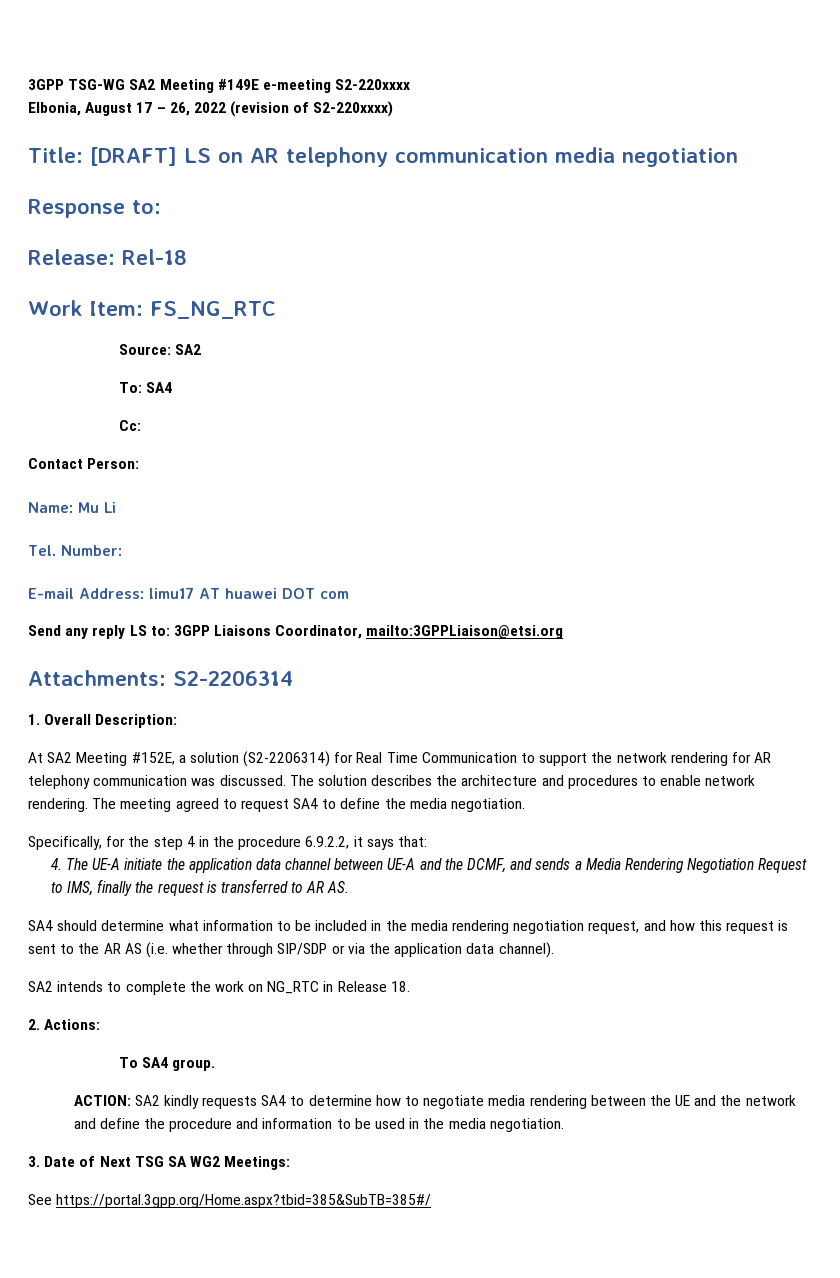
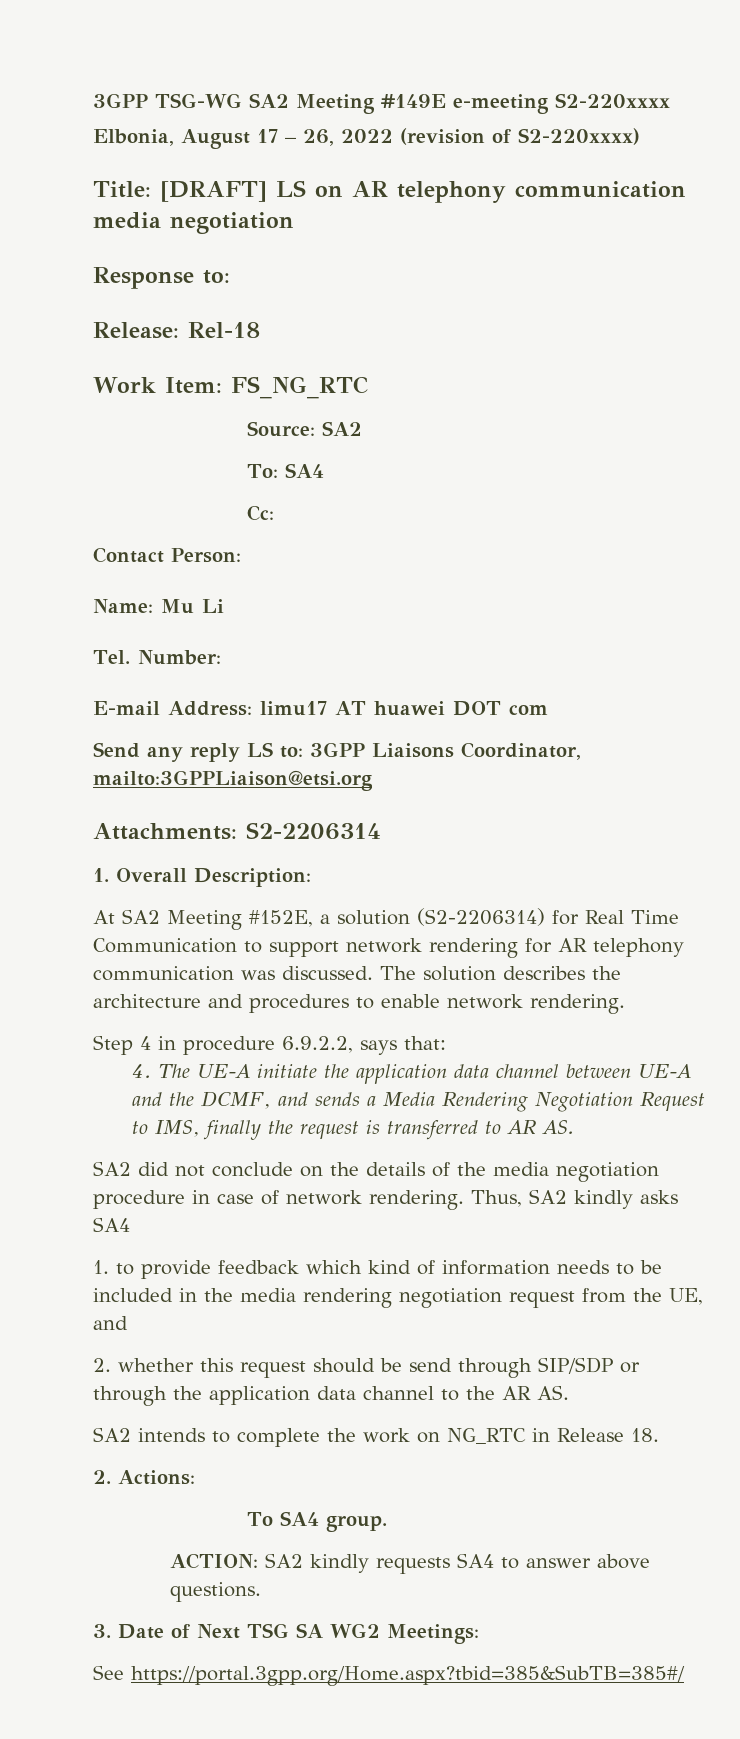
[591,752,613,763] the -> (339, 949) none
[92,798,526,812] [28,836,183,850] The meeting agreed to request SA4 to define the media negotiation. // Specifically, for the step -> [93,1035,133,1055] // Step
[213,836,235,847] the -> (176, 1043) none
[353,836,363,847] it -> (353, 1044) none
[28,920,273,931] SA4 should determine what information -> [93,1161,659,1182] [93,1189,678,1210] [93,1217,130,1232] [93,1260,609,1279] SA2 did not conclude on the details of the media negotiation procedure in case of network rendering. Thus, SA2 kindly asks SA4 // 1. to provide feedback which kind of information needs
[588,920,789,934] [28,942,554,958] request, and how this request is sent to the AR AS (i.e. whether through SIP/SDP or via the application data channel). -> [509,1288,703,1308] [93,1316,128,1330] [93,1357,640,1378] [93,1385,569,1406] request from the UE, and // 2. whether this request should be send through SIP/SDP or through the application data channel to the AR AS.
[308,1095,796,1109] [73,1118,564,1132] determine how to negotiate media rendering between the UE and the network and define the procedure and information to be used in the media negotiation. -> [526,1554,651,1569] [170,1582,262,1602] answer above questions.

